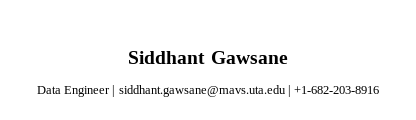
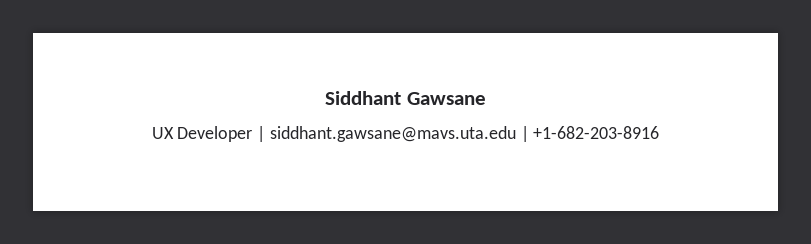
[36,86,110,97] Data Engineer -> [151,126,253,142] UX Developer

